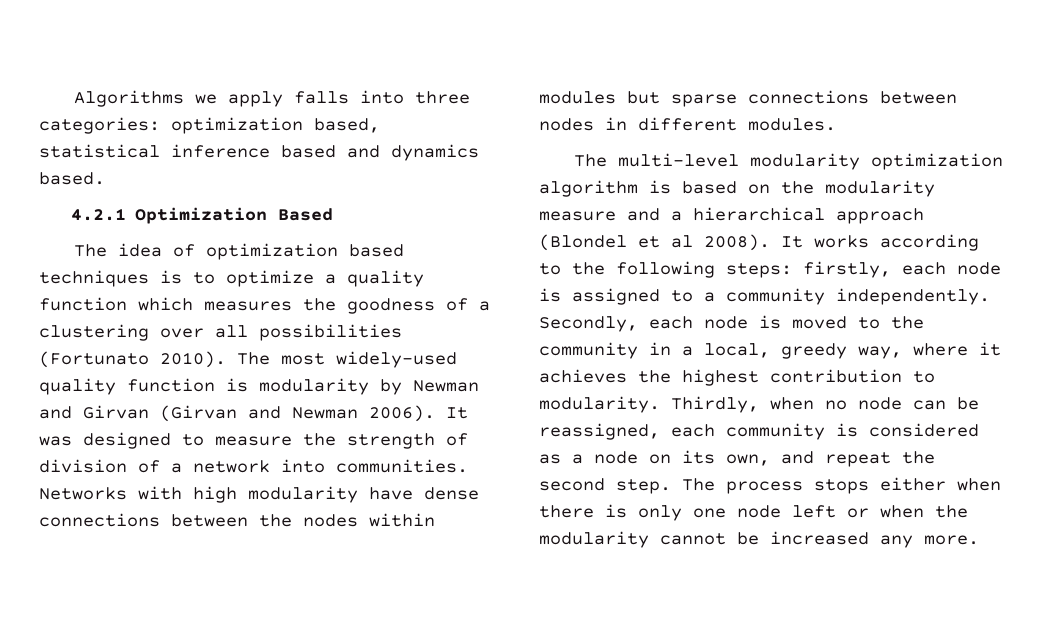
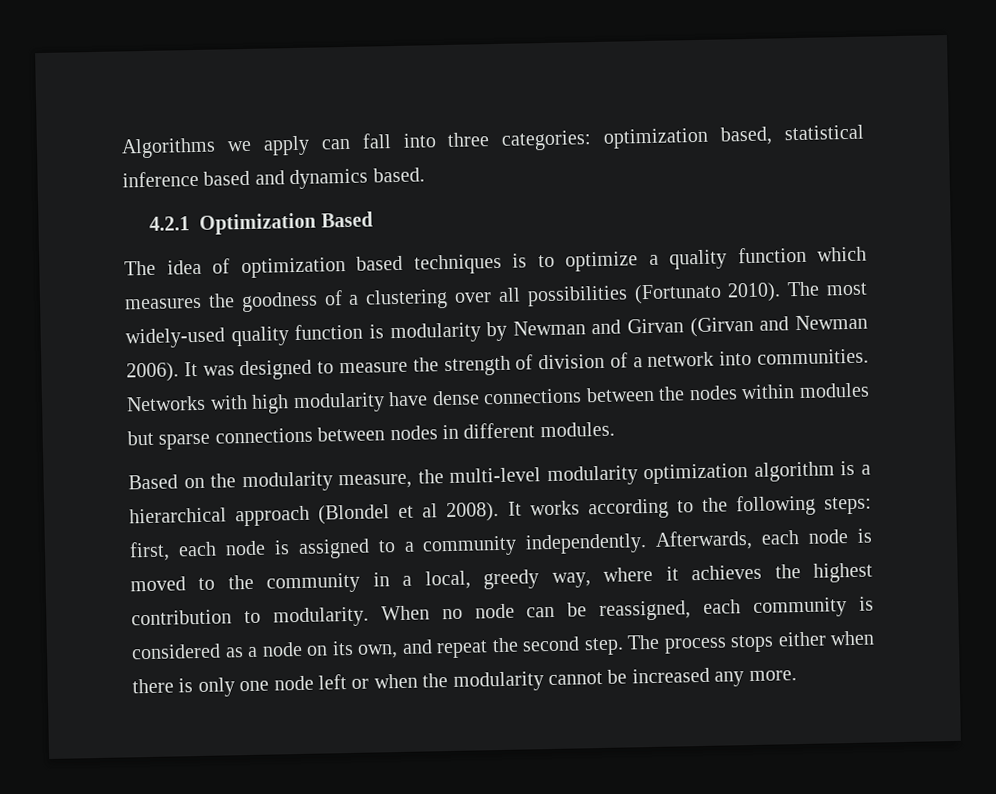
[293,91,349,104] falls -> [320,133,392,150] can fall
[573,154,607,167] The -> [128,469,444,493] Based on the modularity measure, the
[682,180,935,197] [539,208,660,221] based on the modularity measure and -> (856, 468) none
[803,261,891,278] firstly, -> [129,541,170,562] first,
[539,316,638,332] Secondly, -> [655,529,754,551] Afterwards,
[671,396,814,413] Thirdly, when -> [380,605,430,621] When

